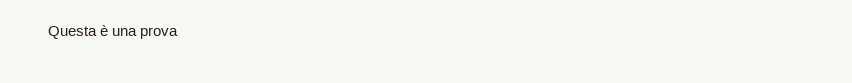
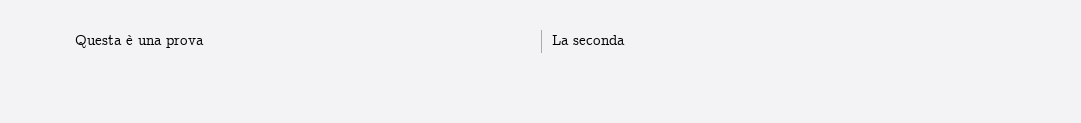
(179, 33) none -> [552,35,625,45] // La seconda

